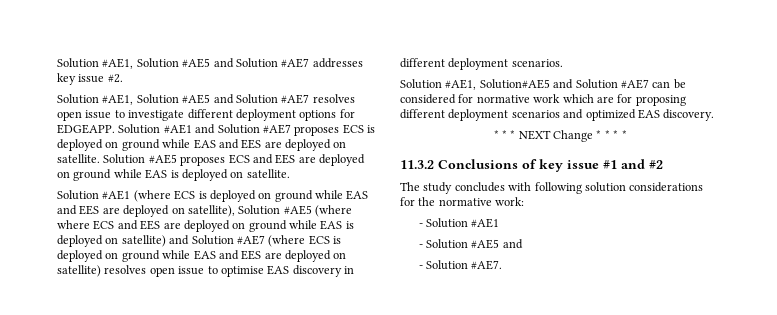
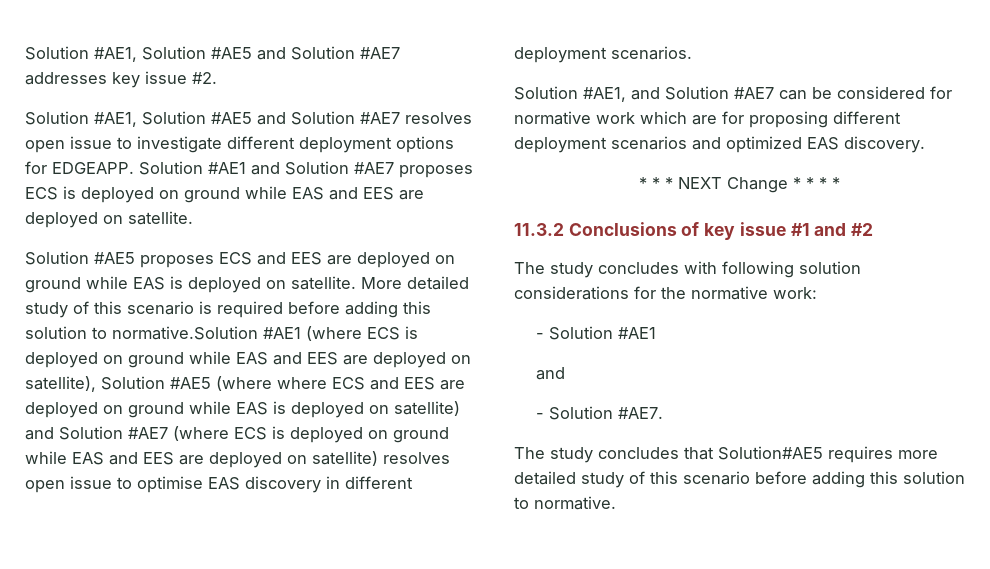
(100, 158) none -> (193, 218) //
[57,190,99,200] // Solution -> [361,276,469,290] [25,301,431,318] [25,326,258,340] More detailed study of this scenario is required before adding this solution to normative.Solution
[479,79,550,89] Solution#AE5 -> (626, 94) none
[418,239,500,249] - Solution #AE5 -> (657, 333) none
(503, 265) none -> [514,446,938,463] [514,471,965,488] [514,496,616,510] // The study concludes that Solution#AE5 requires more detailed study of this scenario before adding this solution to normative.

